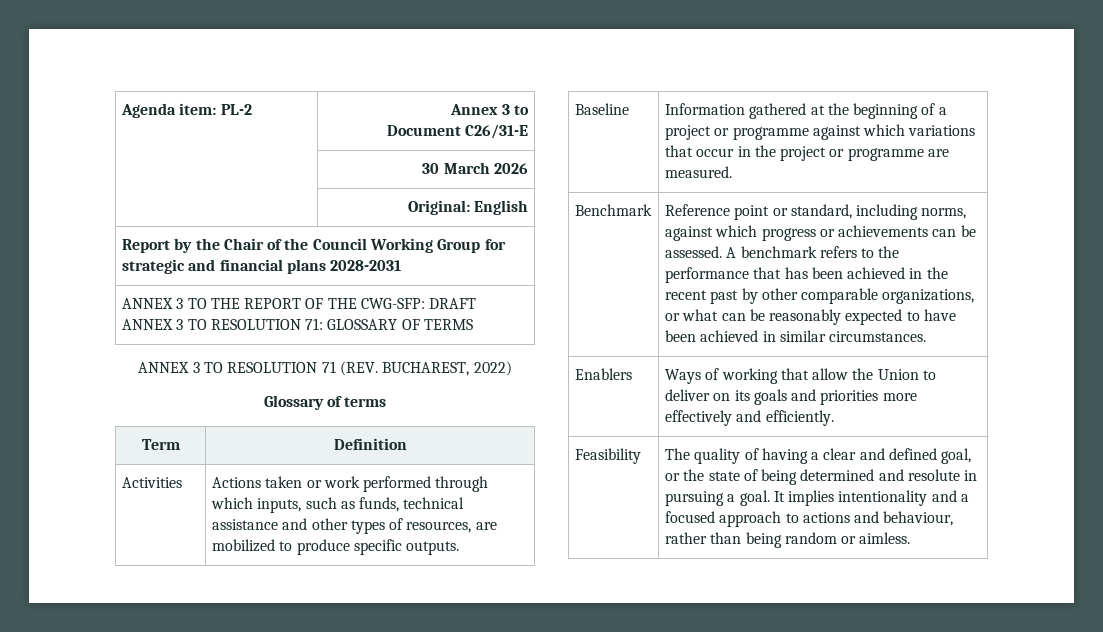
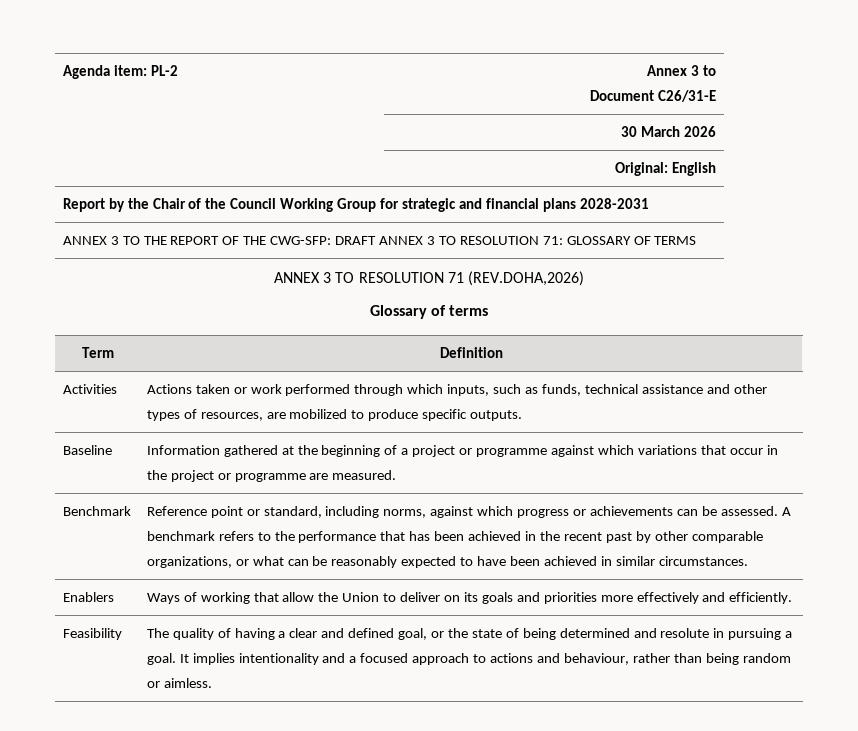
[339,361,512,376] (REV. BUCHAREST, 2022) -> [468,271,585,286] (REV.DOHA,2026)

